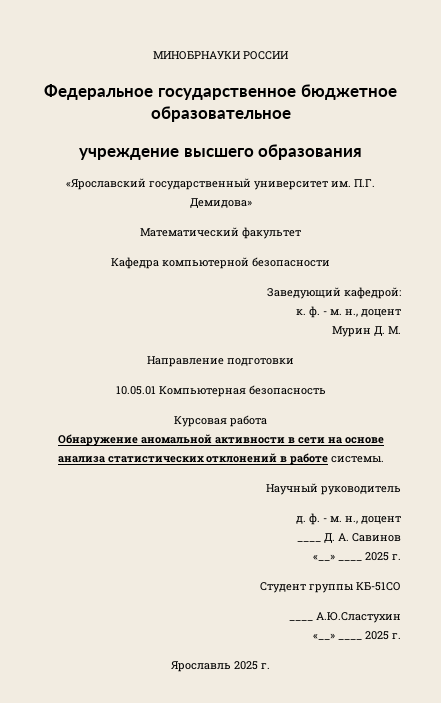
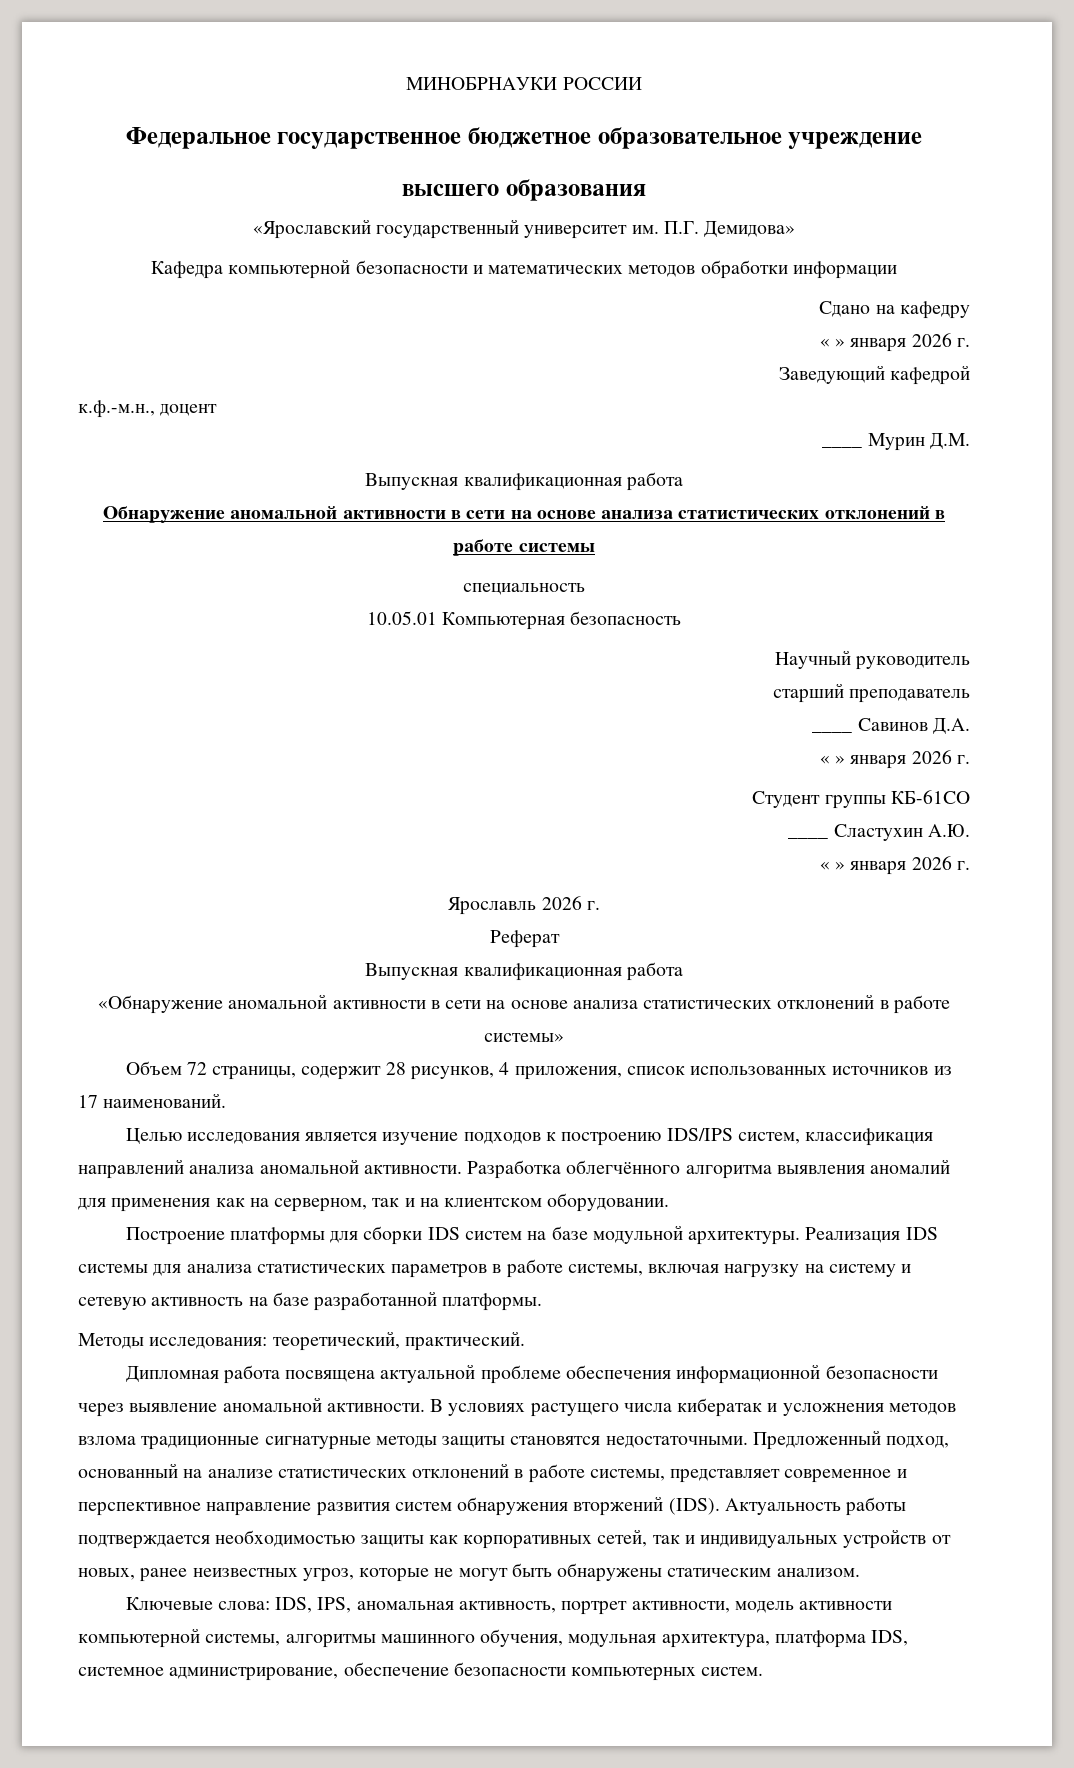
[78,148,179,160] // учреждение -> [788,132,923,149] учреждение //
[140,227,301,239] // Математический факультет -> (796, 229) none
[267,287,401,299] [296,306,401,318] [332,326,401,337] [147,356,294,367] [115,385,326,397] [174,416,227,427] // Заведующий кафедрой: // к. ф. - м. н., доцент // Мурин Д. М. // Направление подготовки // 10.05.01 Компьютерная безопасность // Курсовая -> [472,260,897,279] [819,301,970,319] [819,333,970,352] [778,365,970,385] [78,400,218,418] [822,433,970,451] [365,473,622,491] и математических методов обработки информации // Сдано на кафедру // « » января 2026 г. // Заведующий кафедрой // к.ф.-м.н., доцент // ____ Мурин Д.М. // Выпускная квалификационная
[330,456,384,463] [266,483,401,495] [296,513,401,525] [297,533,349,543] системы. // Научный руководитель // д. ф. - м. н., доцент // ____ Д. А. -> [518,543,595,552] [463,583,585,595] [366,611,682,630] [774,650,970,670] [772,683,970,703] [812,731,853,733] системы // специальность // 10.05.01 Компьютерная безопасность // Научный руководитель // старший преподаватель // ____
[313,552,389,561] // «__» ____ 2025 -> [933,718,970,734] [819,750,952,769] Д.А. // « » января 2026
[356,582,401,591] [289,612,401,623] [313,631,389,640] КБ-51СО // ____ А.Ю.Сластухин // «__» ____ 2025 -> [891,790,970,804] [788,824,970,841] [819,856,952,875] КБ-61СО // ____ Сластухин А.Ю. // « » января 2026
[234,661,270,670] 2025 г. -> [541,896,600,910] [489,930,560,948] [365,962,683,981] [98,994,950,1014] [484,1033,564,1042] [125,1061,952,1080] [78,1093,227,1108] [125,1128,934,1146] [78,1159,951,1179] [78,1193,670,1212] [125,1225,938,1245] [78,1259,912,1278] [78,1291,543,1311] [78,1331,525,1351] [125,1364,938,1384] [78,1397,956,1417] [78,1430,950,1450] [78,1463,907,1483] [78,1496,907,1516] [78,1529,951,1549] [78,1563,860,1582] [125,1597,893,1615] [78,1628,909,1648] [78,1662,764,1681] 2026 г. // Реферат // Выпускная квалификационная работа // «Обнаружение аномальной активности в сети на основе анализа статистических отклонений в работе системы» // Объем 72 страницы, содержит 28 рисунков, 4 приложения, список использованных источников из 17 наименований. // Целью исследования является изучение подходов к построению IDS/IPS систем, классификация направлений анализа аномальной активности. Разработка облегчённого алгоритма выявления аномалий для применения как на серверном, так и на клиентском оборудовании. // Построение платформы для сборки IDS систем на базе модульной архитектуры. Реализация IDS системы для анализа статистических параметров в работе системы, включая нагрузку на систему и сетевую активность на базе разработанной платформы. // Методы исследования: теоретический, практический. // Дипломная работа посвящена актуальной проблеме обеспечения информационной безопасности через выявление аномальной активности. В условиях растущего числа кибератак и усложнения методов взлома традиционные сигнатурные методы защиты становятся недостаточными. Предложенный подход, основанный на анализе статистических отклонений в работе системы, представляет современное и перспективное направление развития систем обнаружения вторжений (IDS). Актуальность работы подтверждается необходимостью защиты как корпоративных сетей, так и индивидуальных устройств от новых, ранее неизвестных угроз, которые не могут быть обнаружены статическим анализом. // Ключевые слова: IDS, IPS, аномальная активность, портрет активности, модель активности компьютерной системы, алгоритмы машинного обучения, модульная архитектура, платформа IDS, системное администрирование, обеспечение безопасности компьютерных систем.

